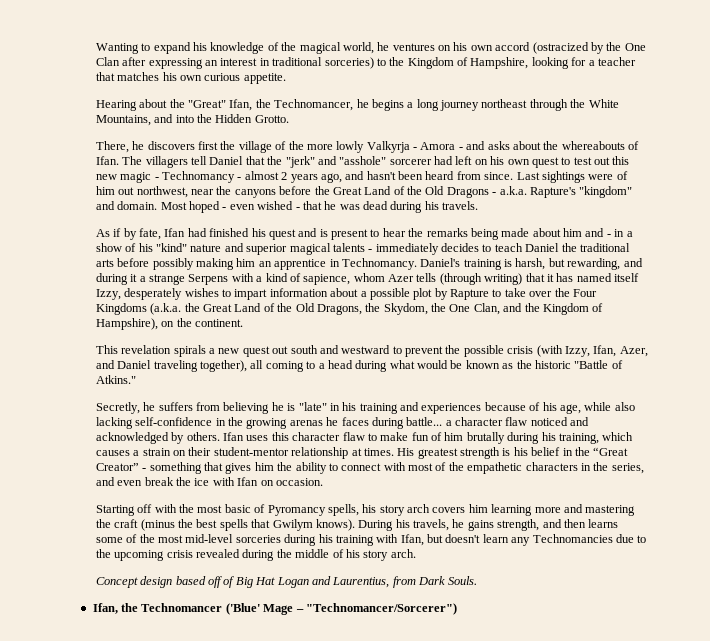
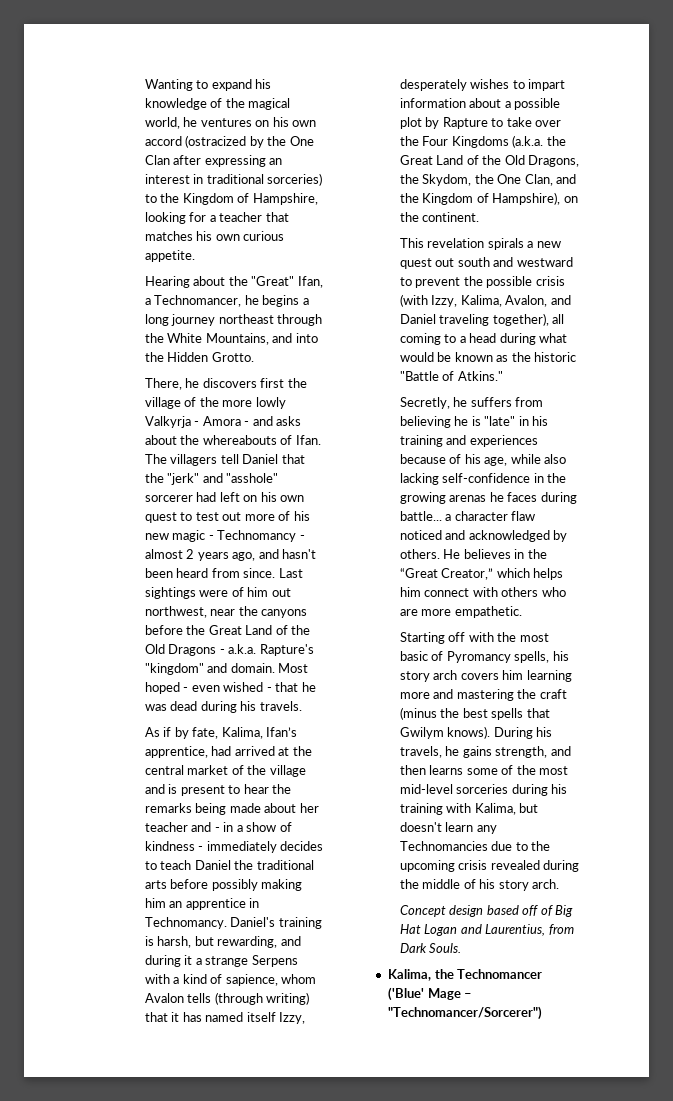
[255,99,271,108] the -> [144,298,151,305] a
[612,156,630,165] this -> [244,511,310,521] more of his
[164,228,296,240] Ifan had finished his quest -> [221,727,298,739] [144,746,312,758] [144,765,306,777] Kalima, Ifan’s apprentice, had arrived at the central market of the village
[563,228,583,237] him -> [299,803,319,813] [144,822,188,832] her teacher
[138,243,365,255] his "kind" nature and superior magical talents -> [144,841,195,851] kindness
[388,274,415,282] Azer -> [144,993,184,1003] Avalon
[593,345,648,357] Ifan, Azer, -> [460,295,548,307] Kalima, Avalon,
[223,432,634,444] [95,447,629,459] [95,462,644,474] [95,477,323,486] Ifan uses this character flaw to make fun of him brutally during his training, which causes a strain on their student-mentor relationship at times. His greatest strength is his belief in the “Great Creator” - something that gives him the ability to connect with most of the empathetic characters in the series, and even break the ice with Ifan on occasion. -> [443,549,547,559] [399,568,564,580] [399,587,566,597] [399,606,522,618] He believes in the “Great Creator,” which helps him connect with others who are more empathetic.
[400,534,424,546] Ifan, -> [474,803,516,815] Kalima,
[92,603,118,614] Ifan, -> [388,969,432,981] Kalima,

